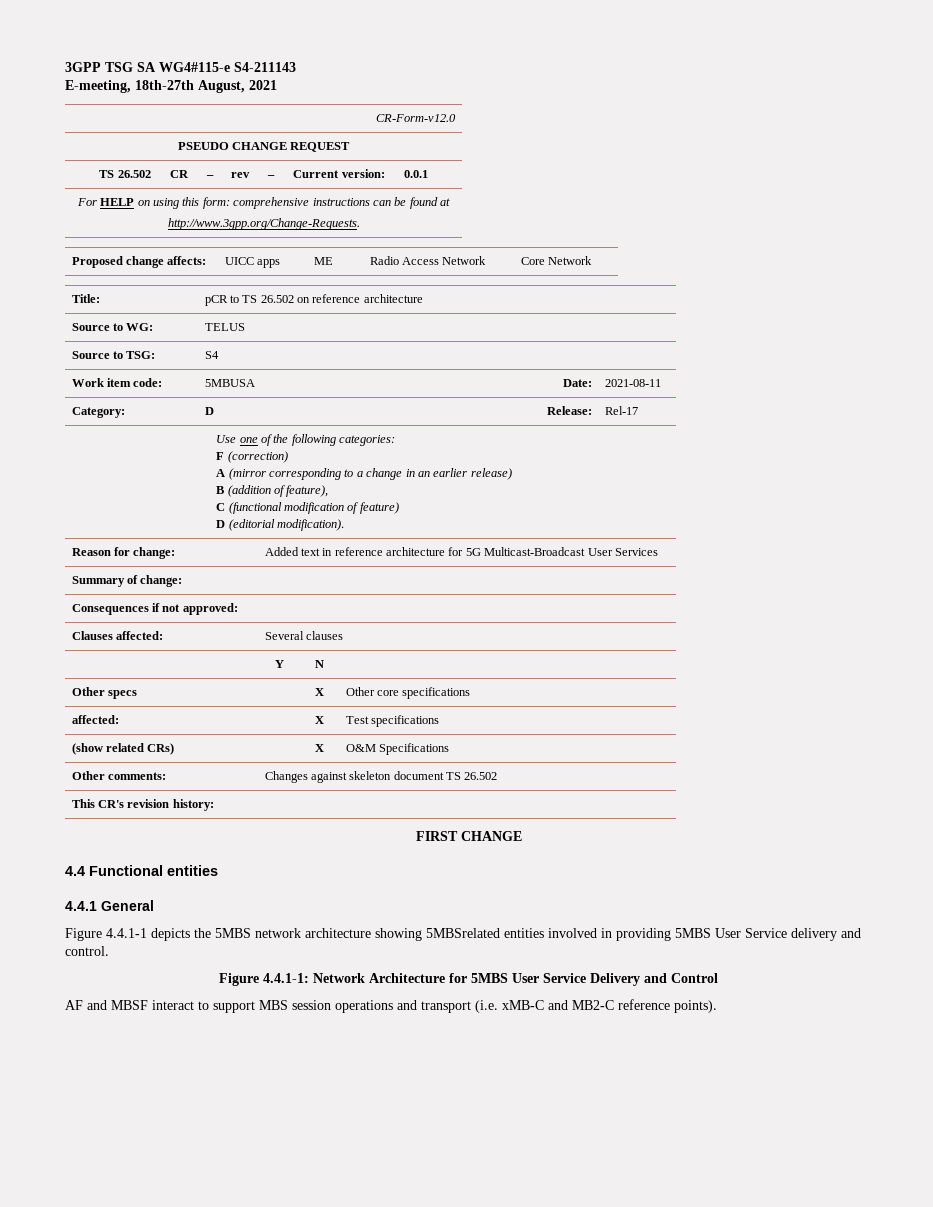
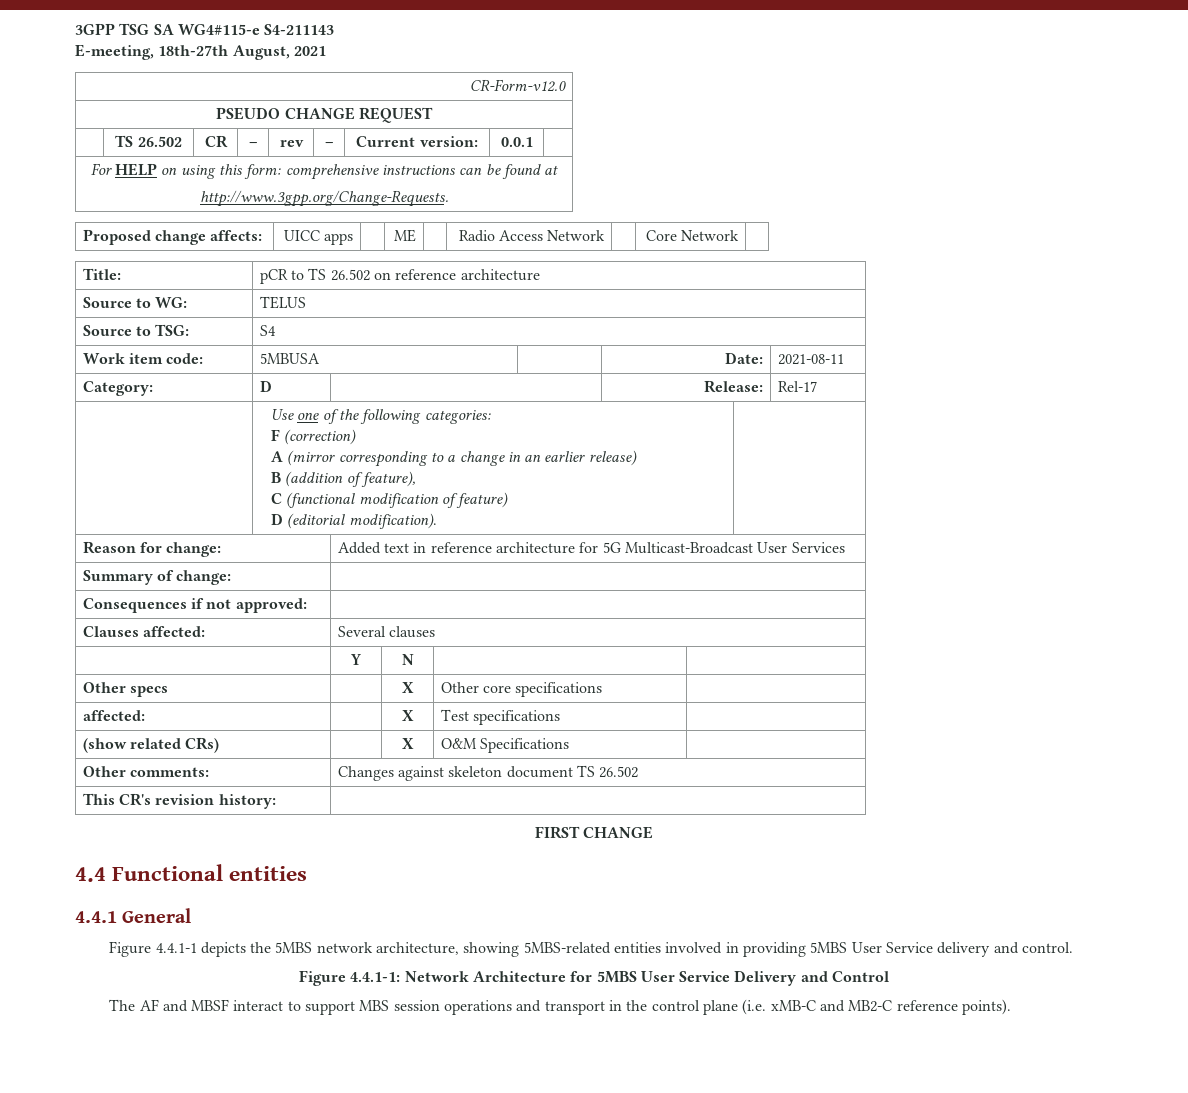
[305,928,500,941] architecture showing 5MBSrelated -> [376,942,611,957] architecture, showing 5MBS-related
(718, 978) none -> [109,999,136,1011] The
(471, 1007) none -> [609,1000,738,1015] in the control plane

